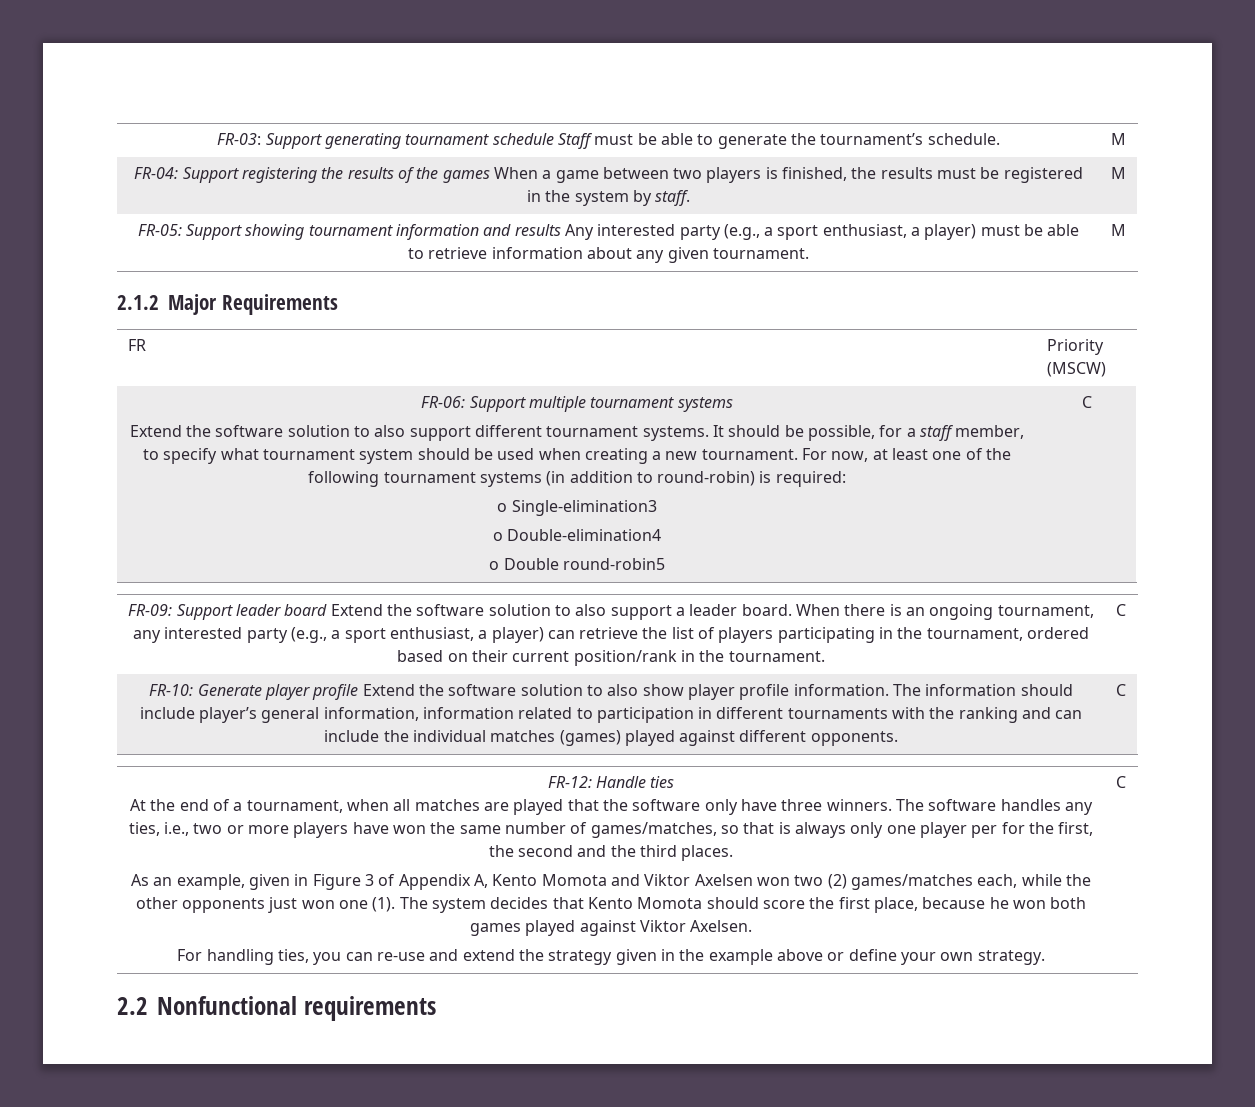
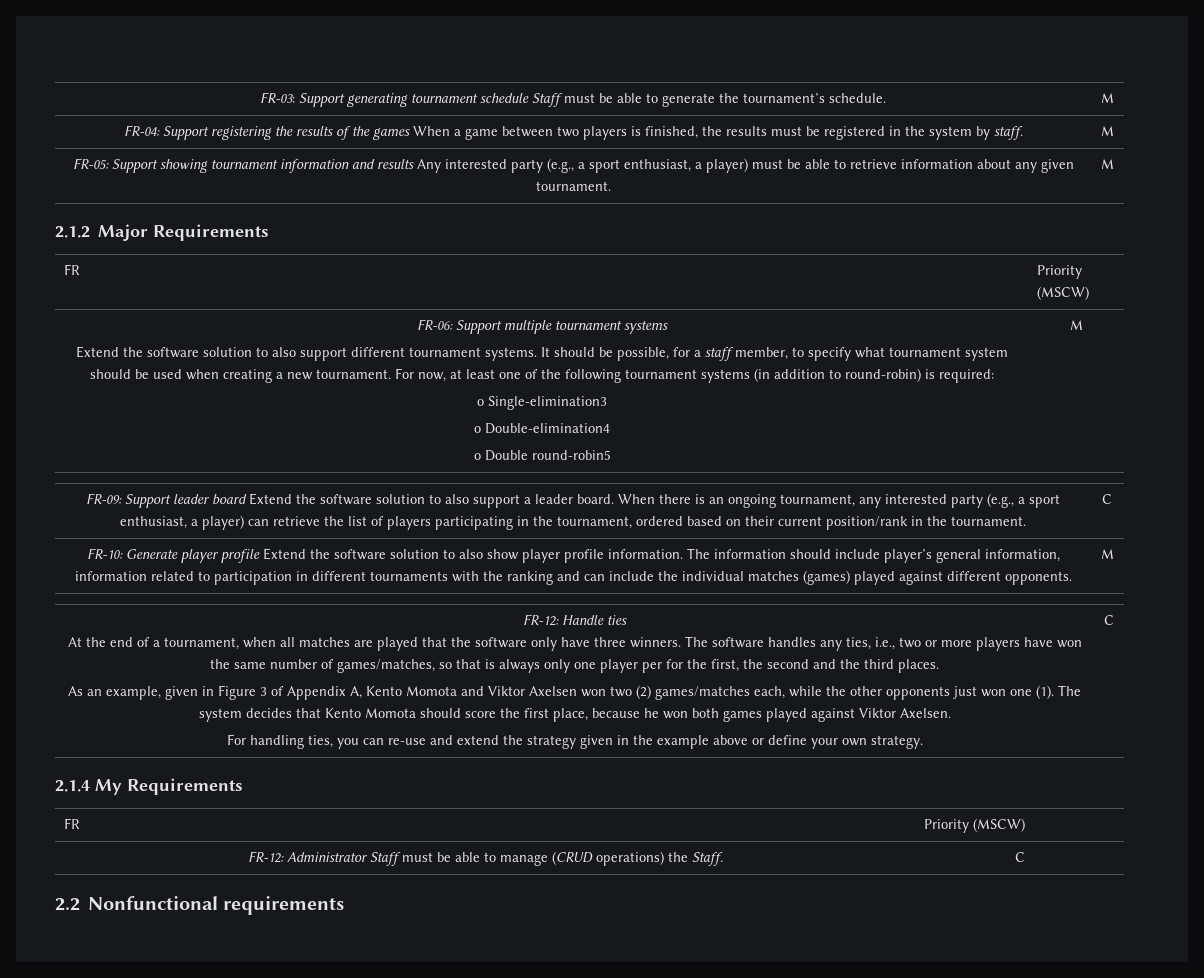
[1081,396,1092,408] C -> [1069,320,1083,330] M
[1116,684,1126,696] C -> [1100,549,1114,559] M
(1126, 782) none -> [55,778,243,795] [64,818,81,829] [924,818,1026,833] [248,851,723,866] [1014,852,1025,862] // 2.1.4 My Requirements // FR | Priority (MSCW) // FR-12: Administrator Staff must be able to manage (CRUD operations) the Staff. | C

